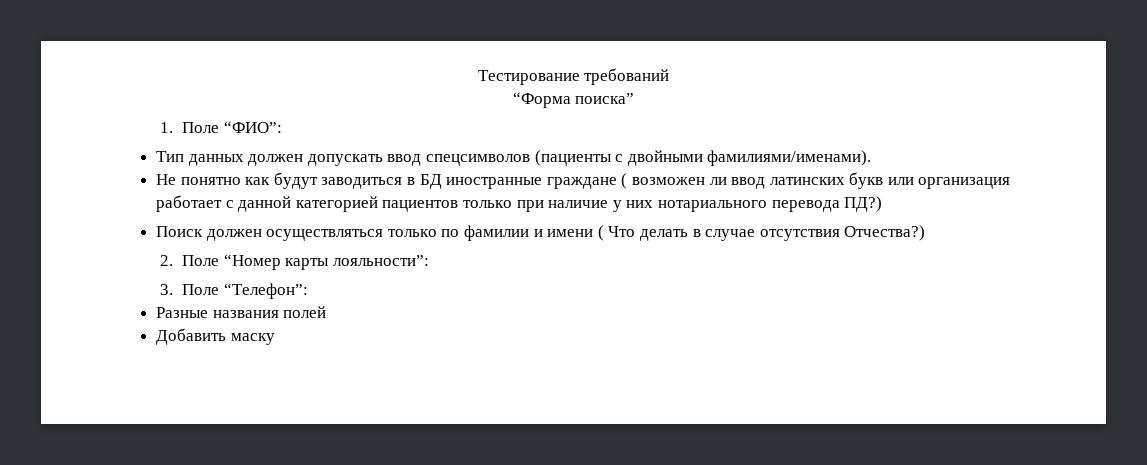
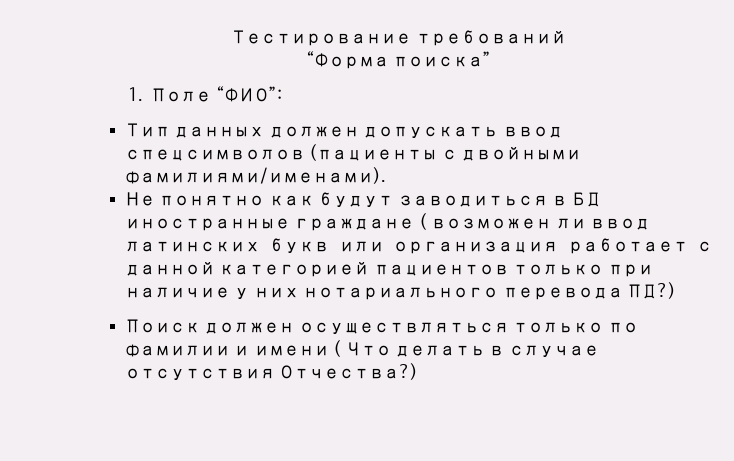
[159,254,429,270] [159,283,308,299] [156,306,327,318] [156,328,275,345] // 2. Поле “Номер карты лояльности”: // 3. Поле “Телефон”: // Разные названия полей // Добавить маску -> (419, 371) none

